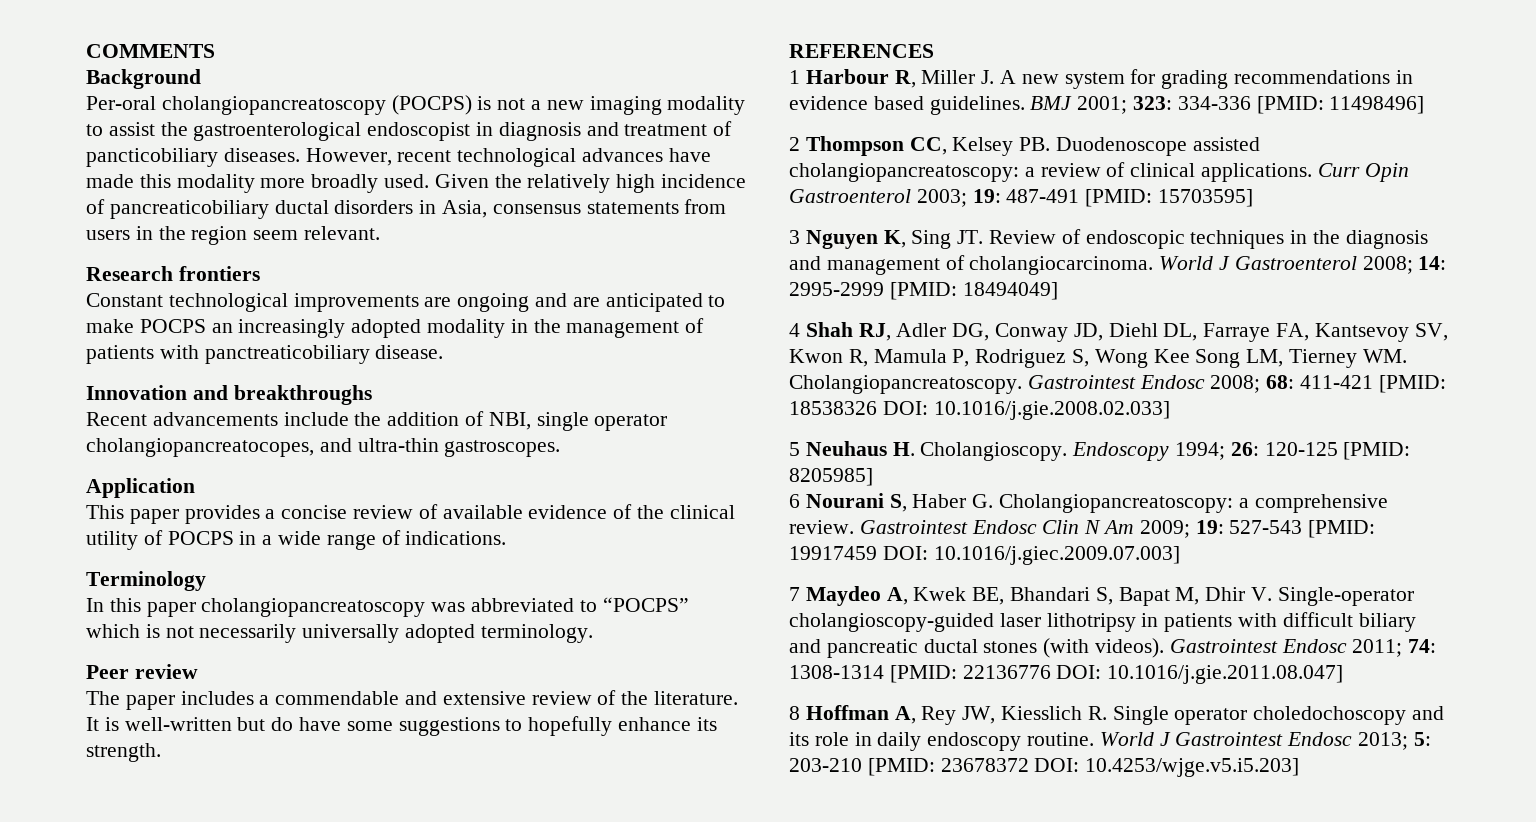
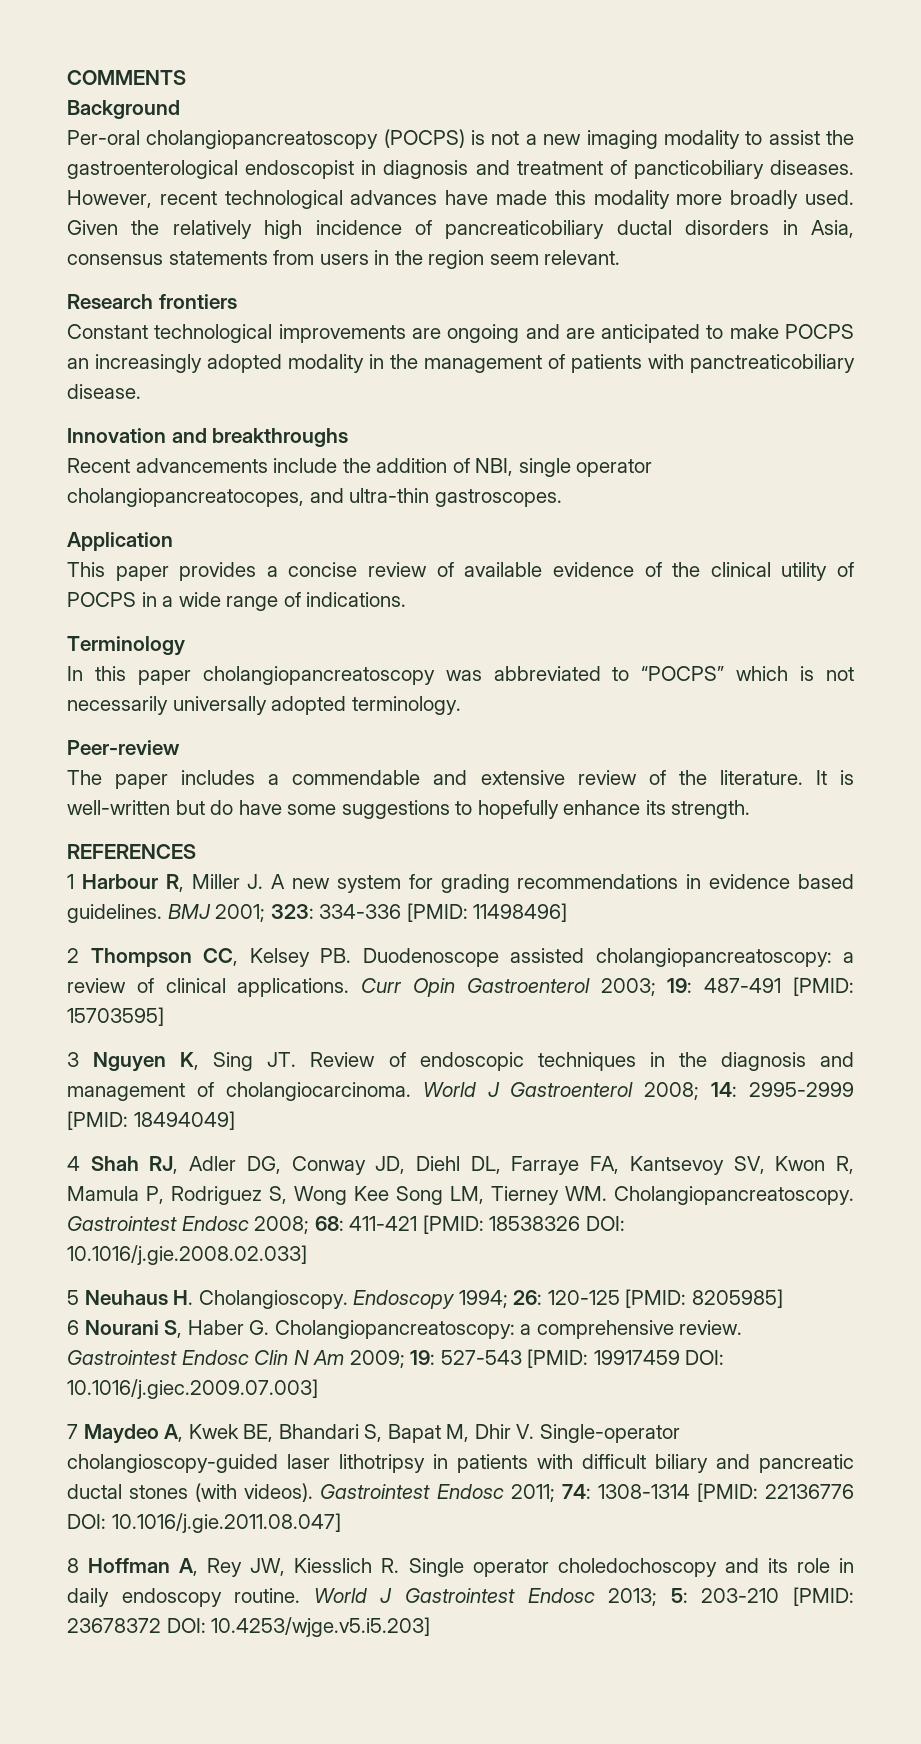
[86,664,198,679] Peer review -> [67,740,180,755] Peer-review

